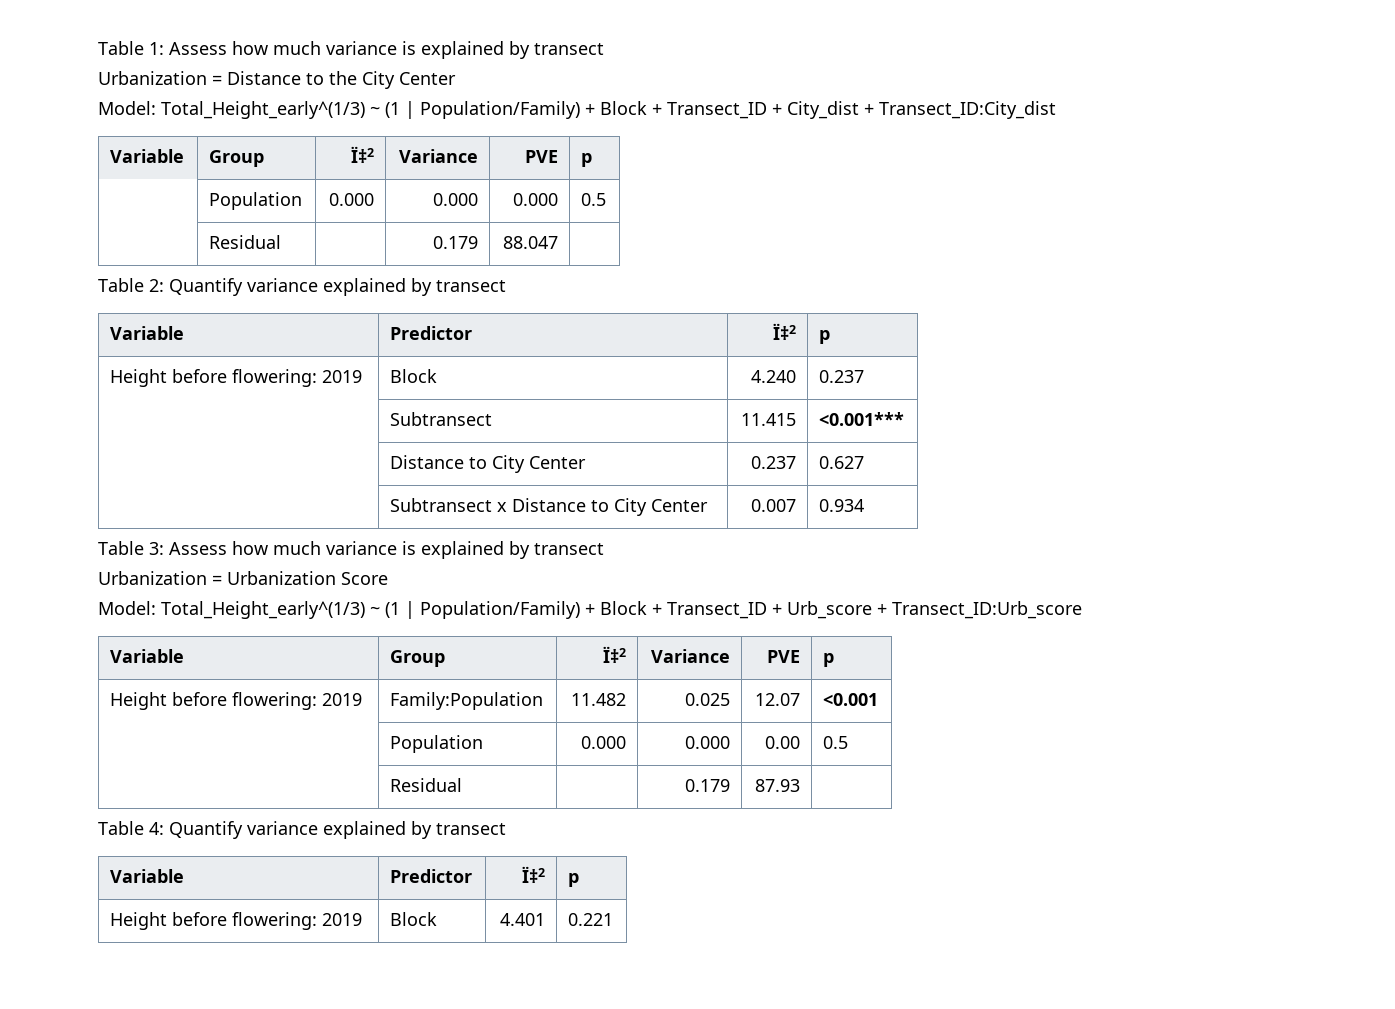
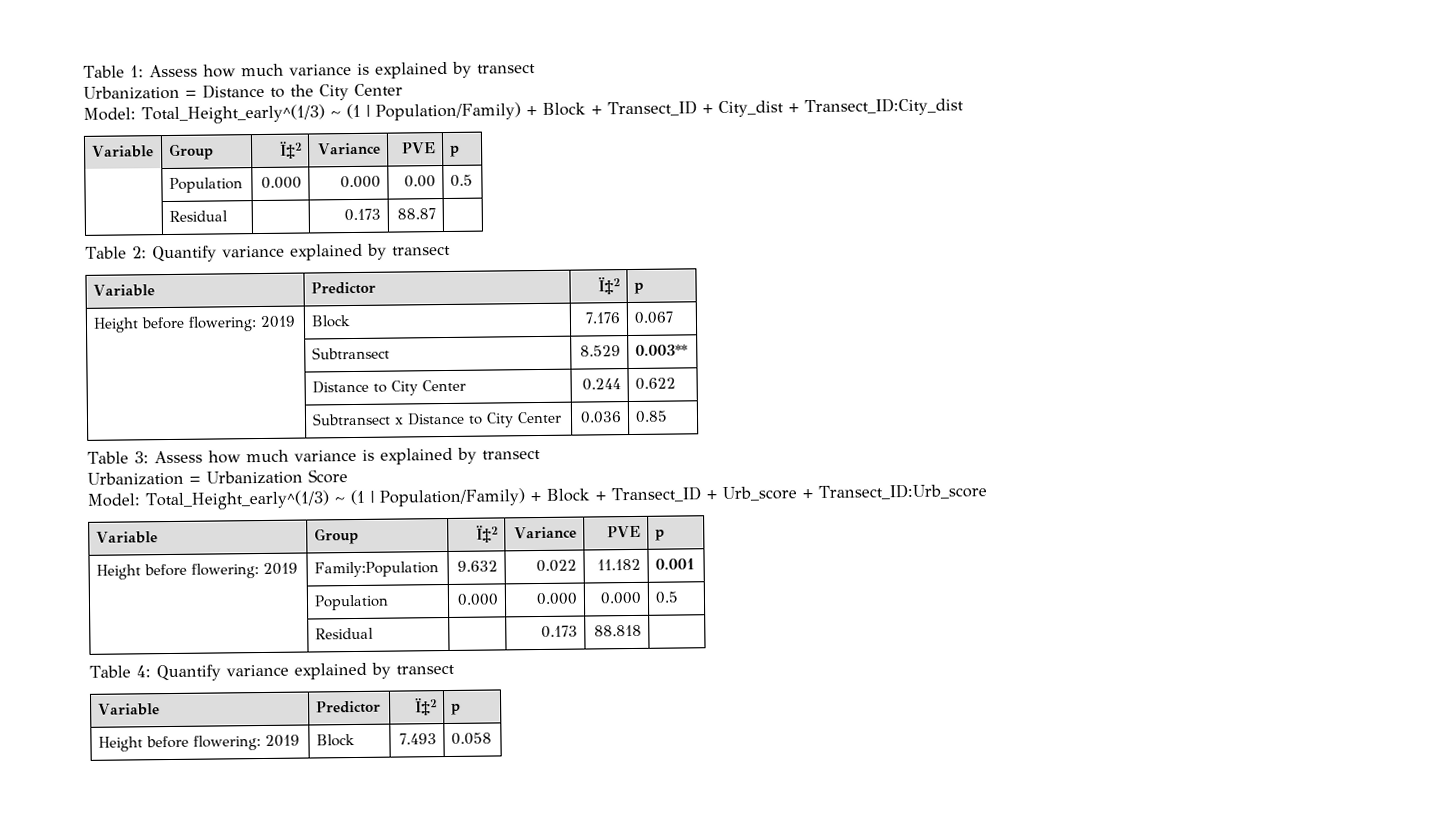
[512,193,558,206] [581,193,607,206] [209,235,282,249] [432,236,478,249] [502,236,558,249] 0.000 | 0.5 // | Residual | | 0.179 | 88.047 -> [404,175,437,188] [449,174,473,187] [168,210,228,222] [344,208,382,222] [397,208,437,220] 0.00 | 0.5 // | Residual | | 0.173 | 88.87
[750,370,796,383] [819,370,865,383] 4.240 | 0.237 -> [585,312,621,324] [633,311,673,324] 7.176 | 0.067
[740,413,796,426] [819,412,905,426] [390,455,587,473] [750,456,796,469] [819,456,865,469] 11.415 | <0.001*** // | Distance to City Center | 0.237 | 0.627 -> [580,345,622,357] [634,344,688,356] [311,379,466,396] [582,378,622,391] [634,377,676,390] 8.529 | 0.003** // | Distance to City Center | 0.244 | 0.622
[750,499,796,512] [819,499,865,512] 0.007 | 0.934 -> [580,411,623,424] [634,410,668,423] 0.036 | 0.85
[570,693,626,706] [684,693,730,706] [754,693,800,706] [823,693,879,706] [390,735,484,753] [580,736,626,749] [684,736,730,749] [764,736,800,749] [823,736,849,749] [390,778,463,792] [684,779,730,792] [754,779,800,792] 11.482 | 0.025 | 12.07 | <0.001 // | Population | 0.000 | 0.000 | 0.00 | 0.5 // | Residual | | 0.179 | 87.93 -> [457,560,499,572] [536,559,578,573] [597,558,642,571] [654,558,695,570] [313,594,389,611] [457,593,500,606] [536,592,579,606] [600,591,643,605] [654,591,679,604] [314,627,374,640] [541,625,579,638] [594,624,643,637] 9.632 | 0.022 | 11.182 | 0.001 // | Population | 0.000 | 0.000 | 0.000 | 0.5 // | Residual | | 0.173 | 88.818
[499,913,545,926] [568,913,614,926] 4.401 | 0.221 -> [399,733,438,745] [450,732,492,745] 7.493 | 0.058

